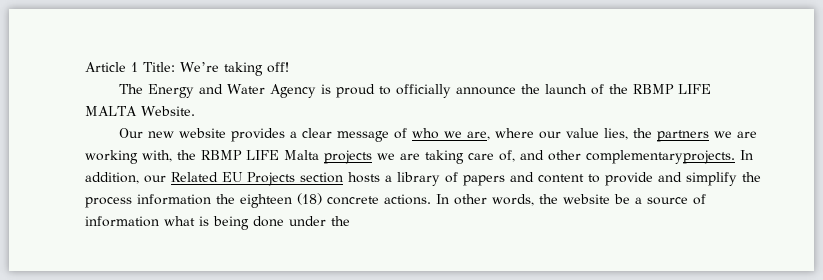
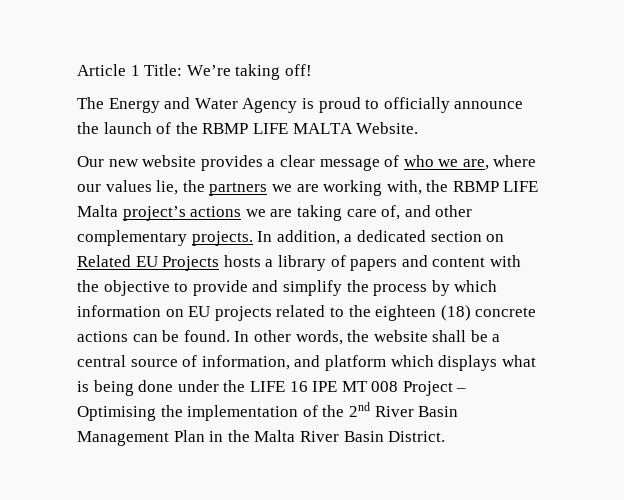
[565,128,628,140] value lies, -> [105,180,179,195] values lie,
[324,150,372,164] projects -> [122,206,242,221] project’s actions
[586,150,753,164] [85,172,166,184] complementaryprojects. In addition, our -> [77,230,505,246] complementary projects. In addition, a dedicated section on
[300,172,343,183] section -> (220, 263) none
(584, 178) none -> [489,255,521,267] [77,280,170,296] with the objective
[137,193,431,208] information the eighteen (18) concrete actions. -> [431,280,498,296] [77,305,537,321] [77,330,230,342] by which information on EU projects related to the eighteen (18) concrete actions can be found.
(610, 199) none -> [432,330,467,342] shall
(642, 200) none -> [77,355,126,367] central
[85,216,159,227] information -> [201,355,498,371] information, and platform which displays
(350, 221) none -> [249,381,467,396] [77,402,459,421] [77,430,446,446] LIFE 16 IPE MT 008 Project – Optimising the implementation of the 2nd River Basin Management Plan in the Malta River Basin District.

